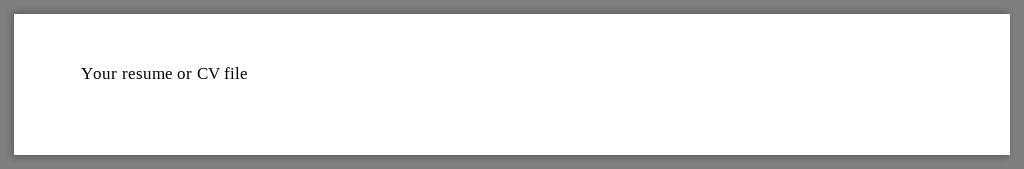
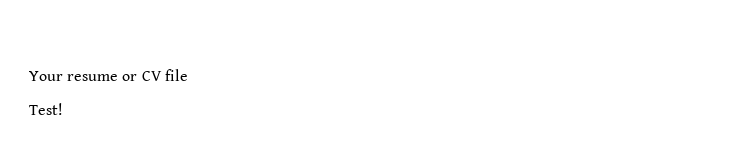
(249, 73) none -> [29,103,63,115] // Test!

